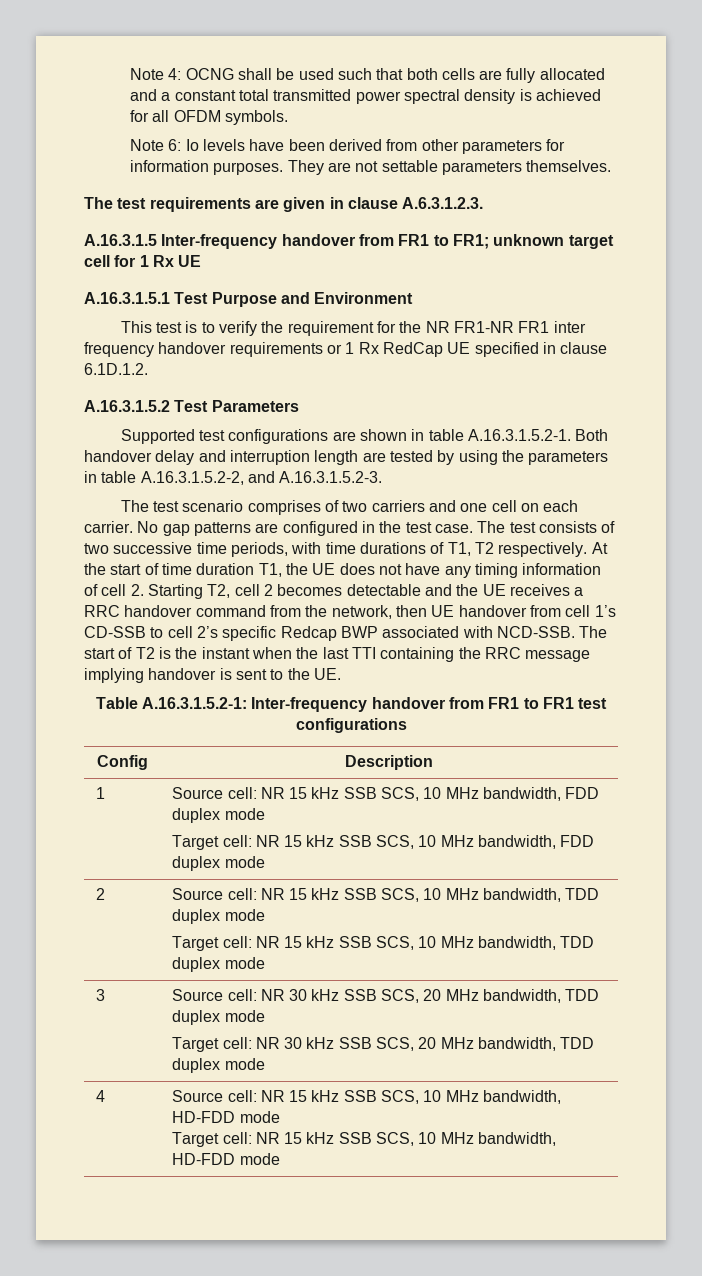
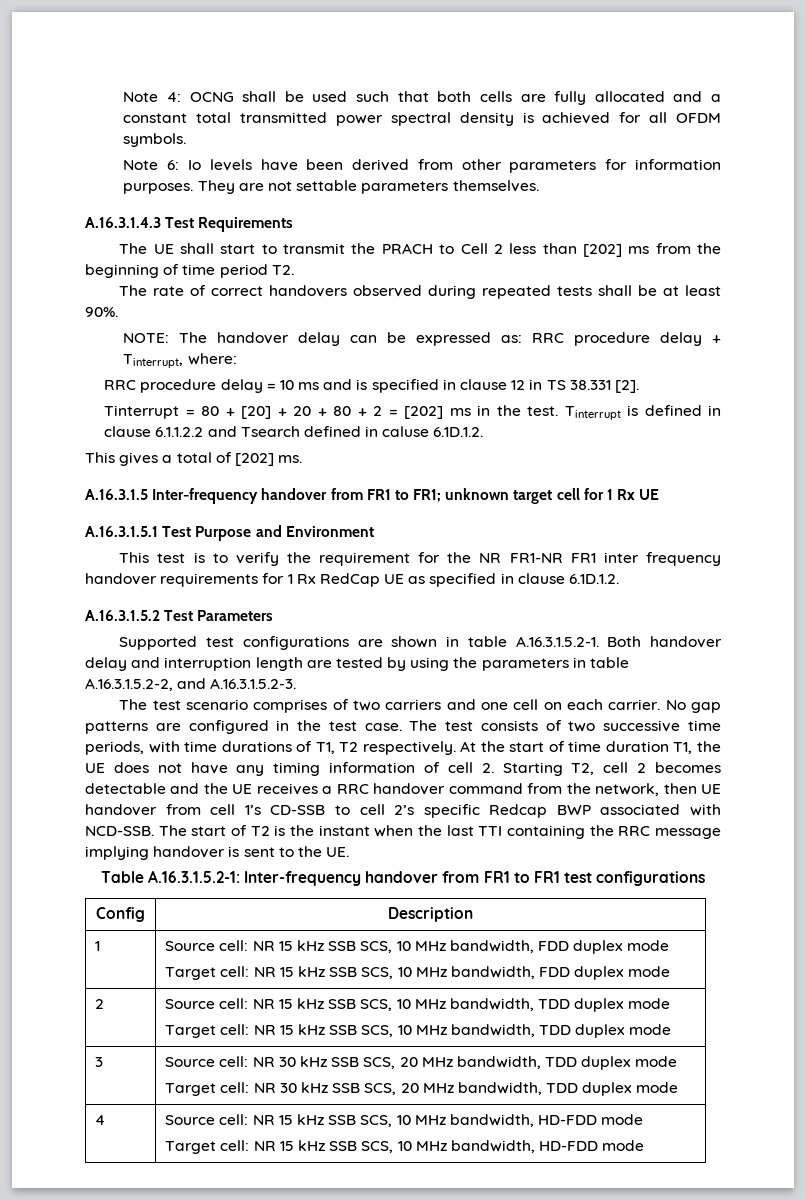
[84,197,484,212] The test requirements are given in clause A.6.3.1.2.3. -> [85,217,294,232] [119,243,721,257] [85,264,294,278] [119,285,721,299] [85,307,118,317] [123,332,721,346] [123,353,237,368] [104,379,639,393] [104,405,721,420] [104,426,484,437] [85,452,303,466] A.16.3.1.4.3 Test Requirements // The UE shall start to transmit the PRACH to Cell 2 less than [202] ms from the beginning of time period T2. // The rate of correct handovers observed during repeated tests shall be at least 90%. // NOTE: The handover delay can be expressed as: RRC procedure delay + Tinterrupt, where: // RRC procedure delay = 10 ms and is specified in clause 12 in TS 38.331 [2]. // Tinterrupt = 80 + [20] + 20 + 80 + 2 = [202] ms in the test. Tinterrupt is defined in clause 6.1.1.2.2 and Tsearch defined in caluse 6.1D.1.2. // This gives a total of [202] ms.
[326,344,342,354] or -> [262,573,285,584] for
(471, 348) none -> [408,576,426,584] as

